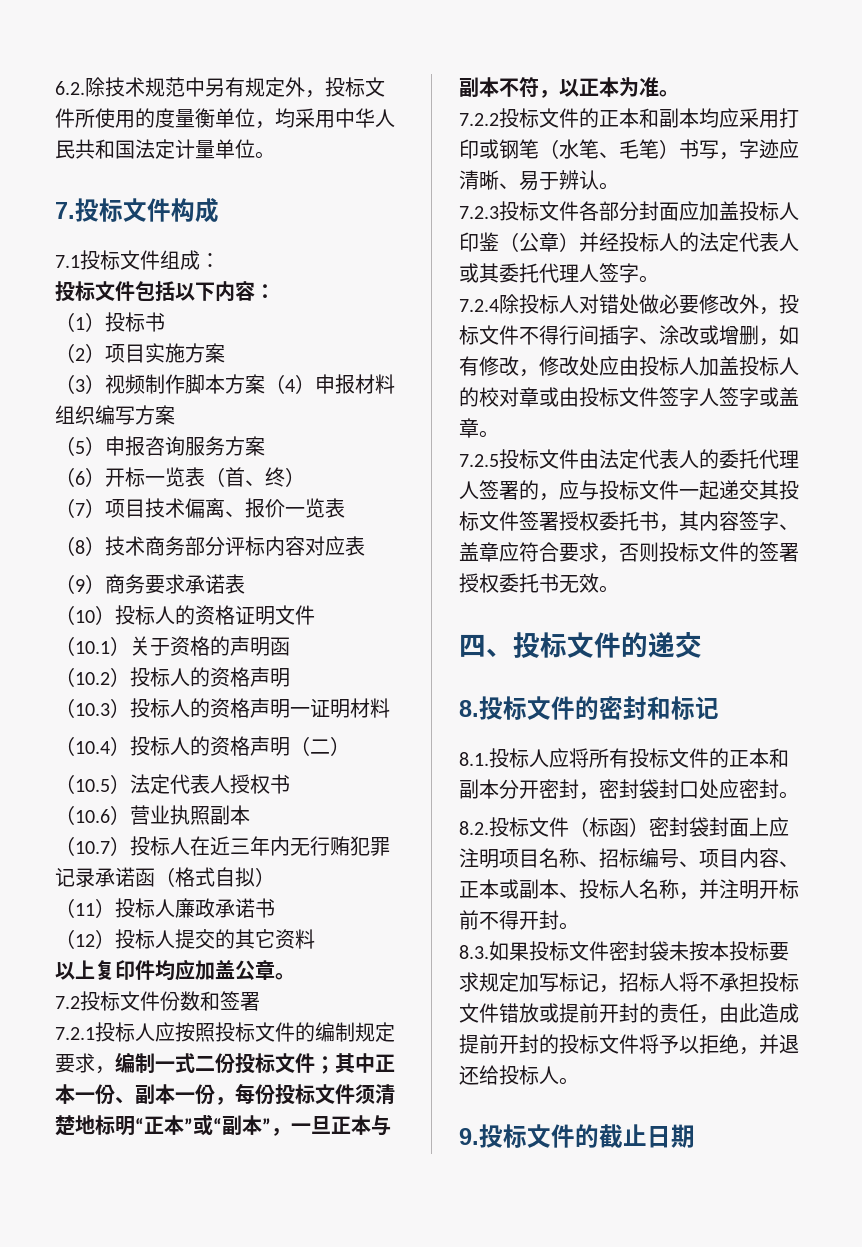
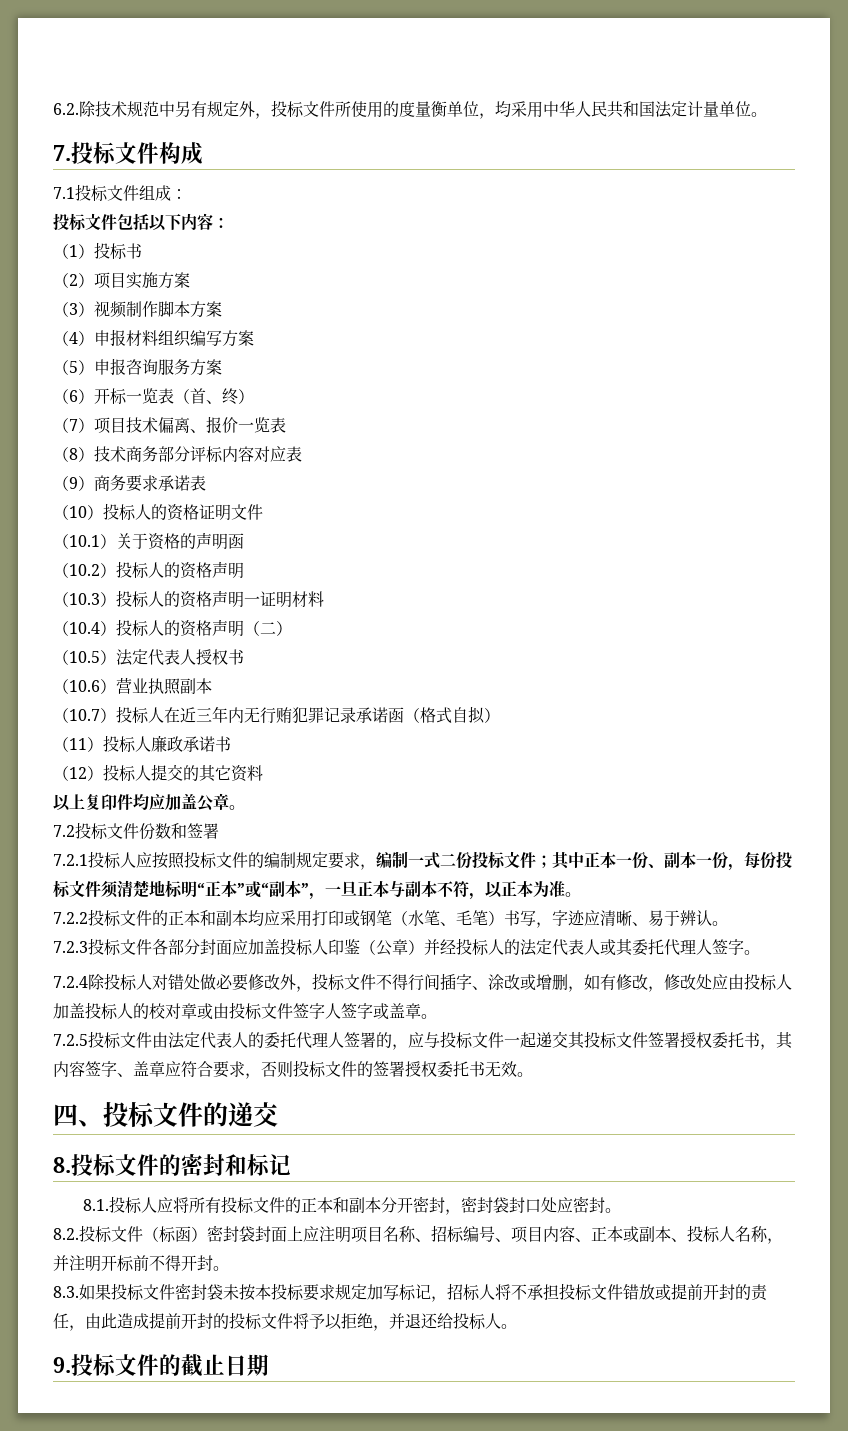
(265, 384) none -> (222, 309) //

